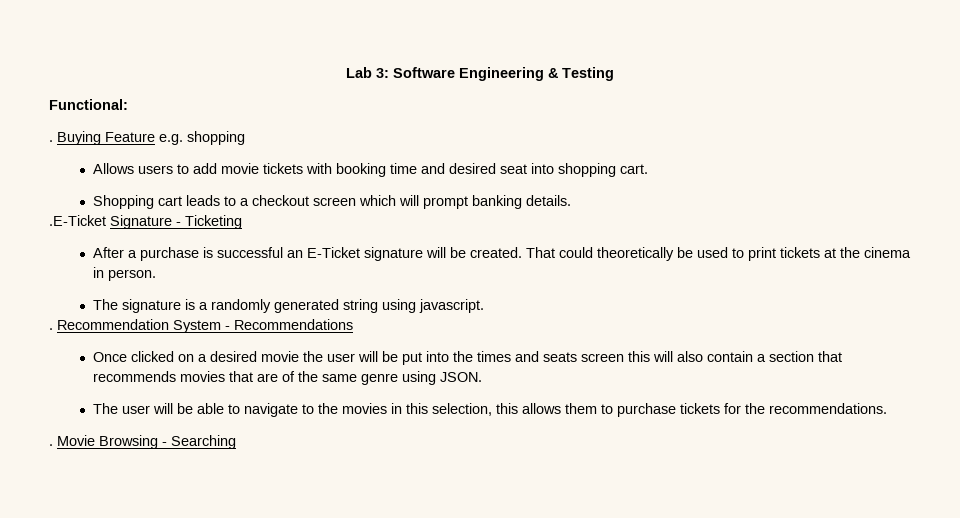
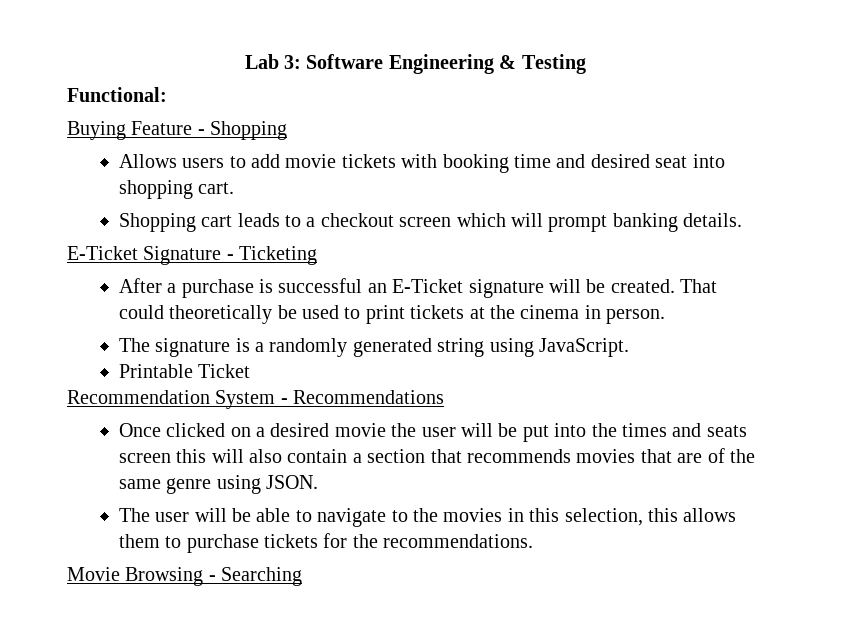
[49,140,53,142] . -> (167, 94) none
[159,131,245,145] e.g. shopping -> [197,121,288,140] - Shopping
[49,215,106,226] .E-Ticket -> [67,246,138,260] E-Ticket
[418,299,484,313] [49,328,53,330] javascript. // . -> [538,338,629,357] [118,364,251,378] JavaScript. // Printable Ticket //
[49,444,53,446] . -> (534, 541) none

